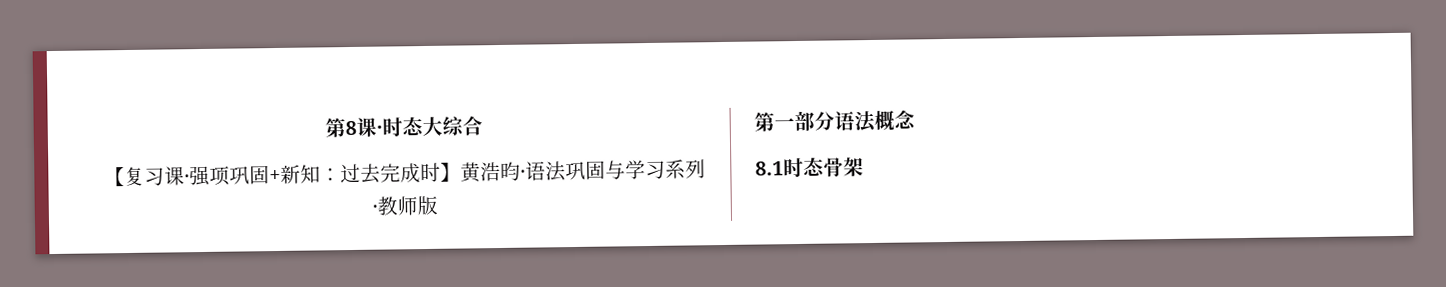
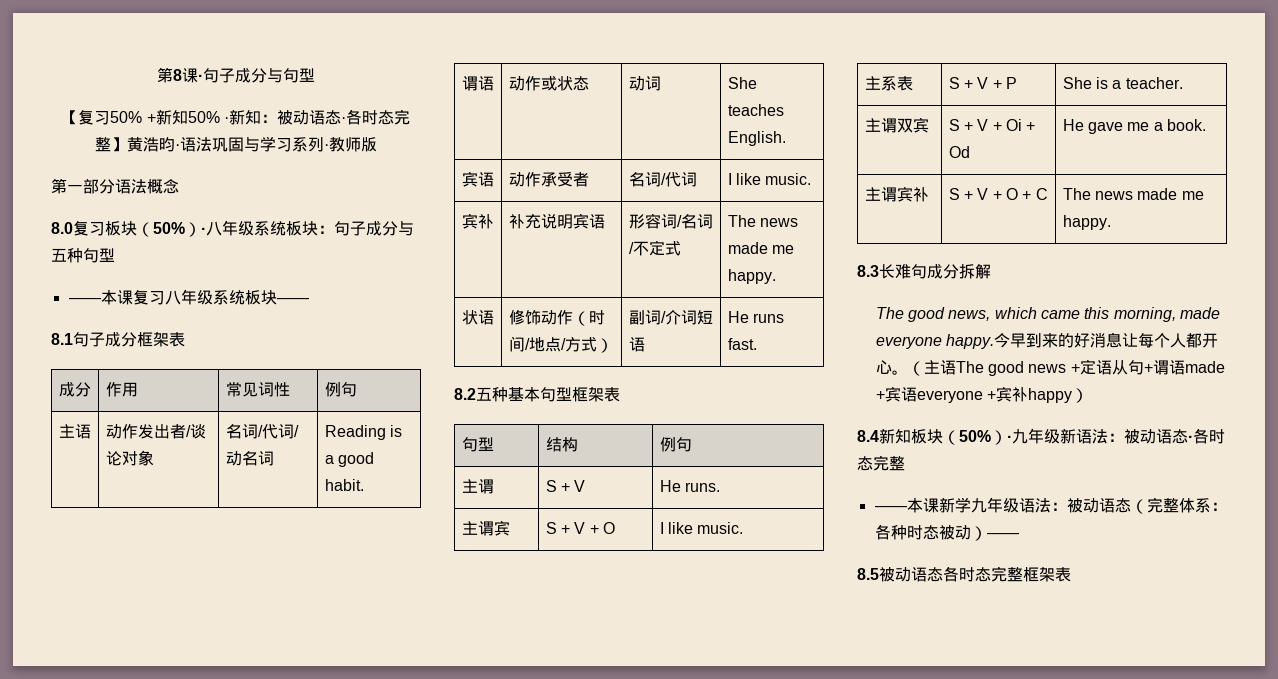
[381,116,483,137] [103,162,441,187] 时态大综合 // 【复习课·强项巩固+新知：过去完成时 -> [203,68,315,83] [62,109,410,125] [95,137,111,152] 句子成分与句型 // 【复习50% +新知50% ·新知：被动语态·各时态完整
[755,157,864,178] 8.1时态骨架 -> [51,220,414,237] [51,248,115,263] [68,289,309,305] [51,332,185,347] [58,382,91,397] [105,382,138,397] [225,382,290,397] [324,382,357,397] [58,424,91,439] [105,424,206,439] [105,450,154,466] [225,424,299,439] [225,451,274,466] [324,425,402,440] [324,452,374,467] [324,479,364,491] [461,76,494,91] [508,76,589,91] [628,76,661,91] [727,77,757,89] [727,104,784,116] [727,131,786,146] [461,171,494,187] [508,172,589,187] [628,172,697,187] [727,173,812,185] [461,213,494,229] [508,213,605,229] [628,213,713,229] [628,240,681,256] [727,215,798,227] [727,242,794,254] [727,269,776,284] [461,310,494,325] [508,309,605,326] [508,336,613,353] [628,310,713,325] [628,337,645,352] [727,311,784,323] [727,338,757,350] [454,387,620,402] [461,437,494,452] [545,437,578,452] [659,437,692,452] [461,479,494,494] [545,480,586,492] [659,480,720,492] [461,520,510,536] [545,522,615,534] [659,522,744,534] [864,76,913,91] [948,77,1017,89] [1062,77,1183,89] [864,117,929,133] [948,119,1036,131] [948,146,970,158] [1062,119,1206,134] [864,186,929,202] [948,188,1048,200] [1062,188,1204,200] [1062,215,1111,230] [857,264,991,279] [875,307,1220,322] [875,332,1219,349] [875,359,1225,376] [875,386,1089,403] [857,428,1225,445] [857,455,905,471] [874,497,1227,514] [874,524,1019,541] [857,566,1071,582] 8.0复习板块（50%）·八年级系统板块：句子成分与五种句型 // ——本课复习八年级系统板块—— // 8.1句子成分框架表 // 成分 | 作用 | 常见词性 | 例句 // 主语 | 动作发出者/谈论对象 | 名词/代词/动名词 | Reading is a good habit. // 谓语 | 动作或状态 | 动词 | She teaches English. // 宾语 | 动作承受者 | 名词/代词 | I like music. // 宾补 | 补充说明宾语 | 形容词/名词/不定式 | The news made me happy. // 状语 | 修饰动作（时间/地点/方式） | 副词/介词短语 | He runs fast. // 8.2五种基本句型框架表 // 句型 | 结构 | 例句 // 主谓 | S + V | He runs. // 主谓宾 | S + V + O | I like music. // 主系表 | S + V + P | She is a teacher. // 主谓双宾 | S + V + Oi + Od | He gave me a book. // 主谓宾补 | S + V + O + C | The news made me happy. // 8.3长难句成分拆解 // The good news, which came this morning, made everyone happy.今早到来的好消息让每个人都开心。（主语The good news +定语从句+谓语made +宾语everyone +宾补happy） // 8.4新知板块（50%）·九年级新语法：被动语态·各时态完整 // ——本课新学九年级语法：被动语态（完整体系：各种时态被动）—— // 8.5被动语态各时态完整框架表

